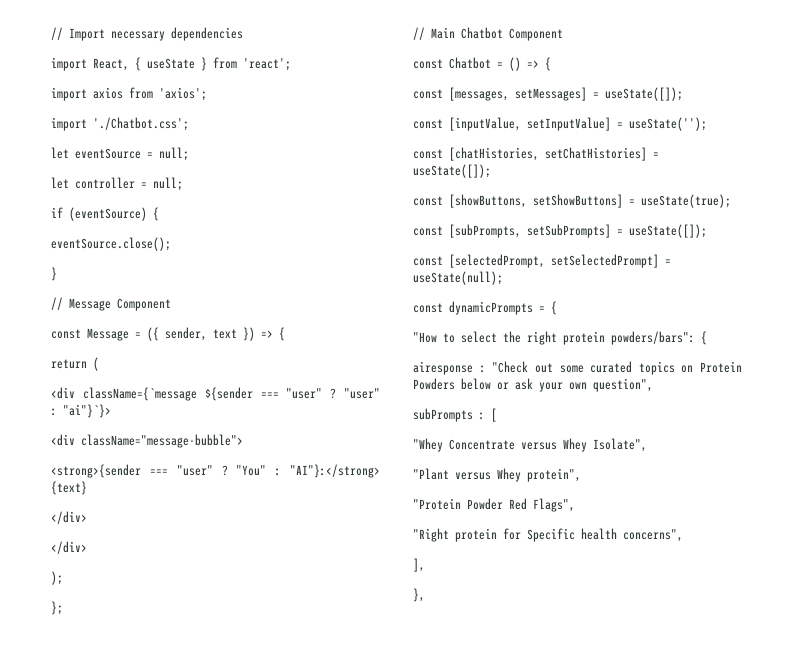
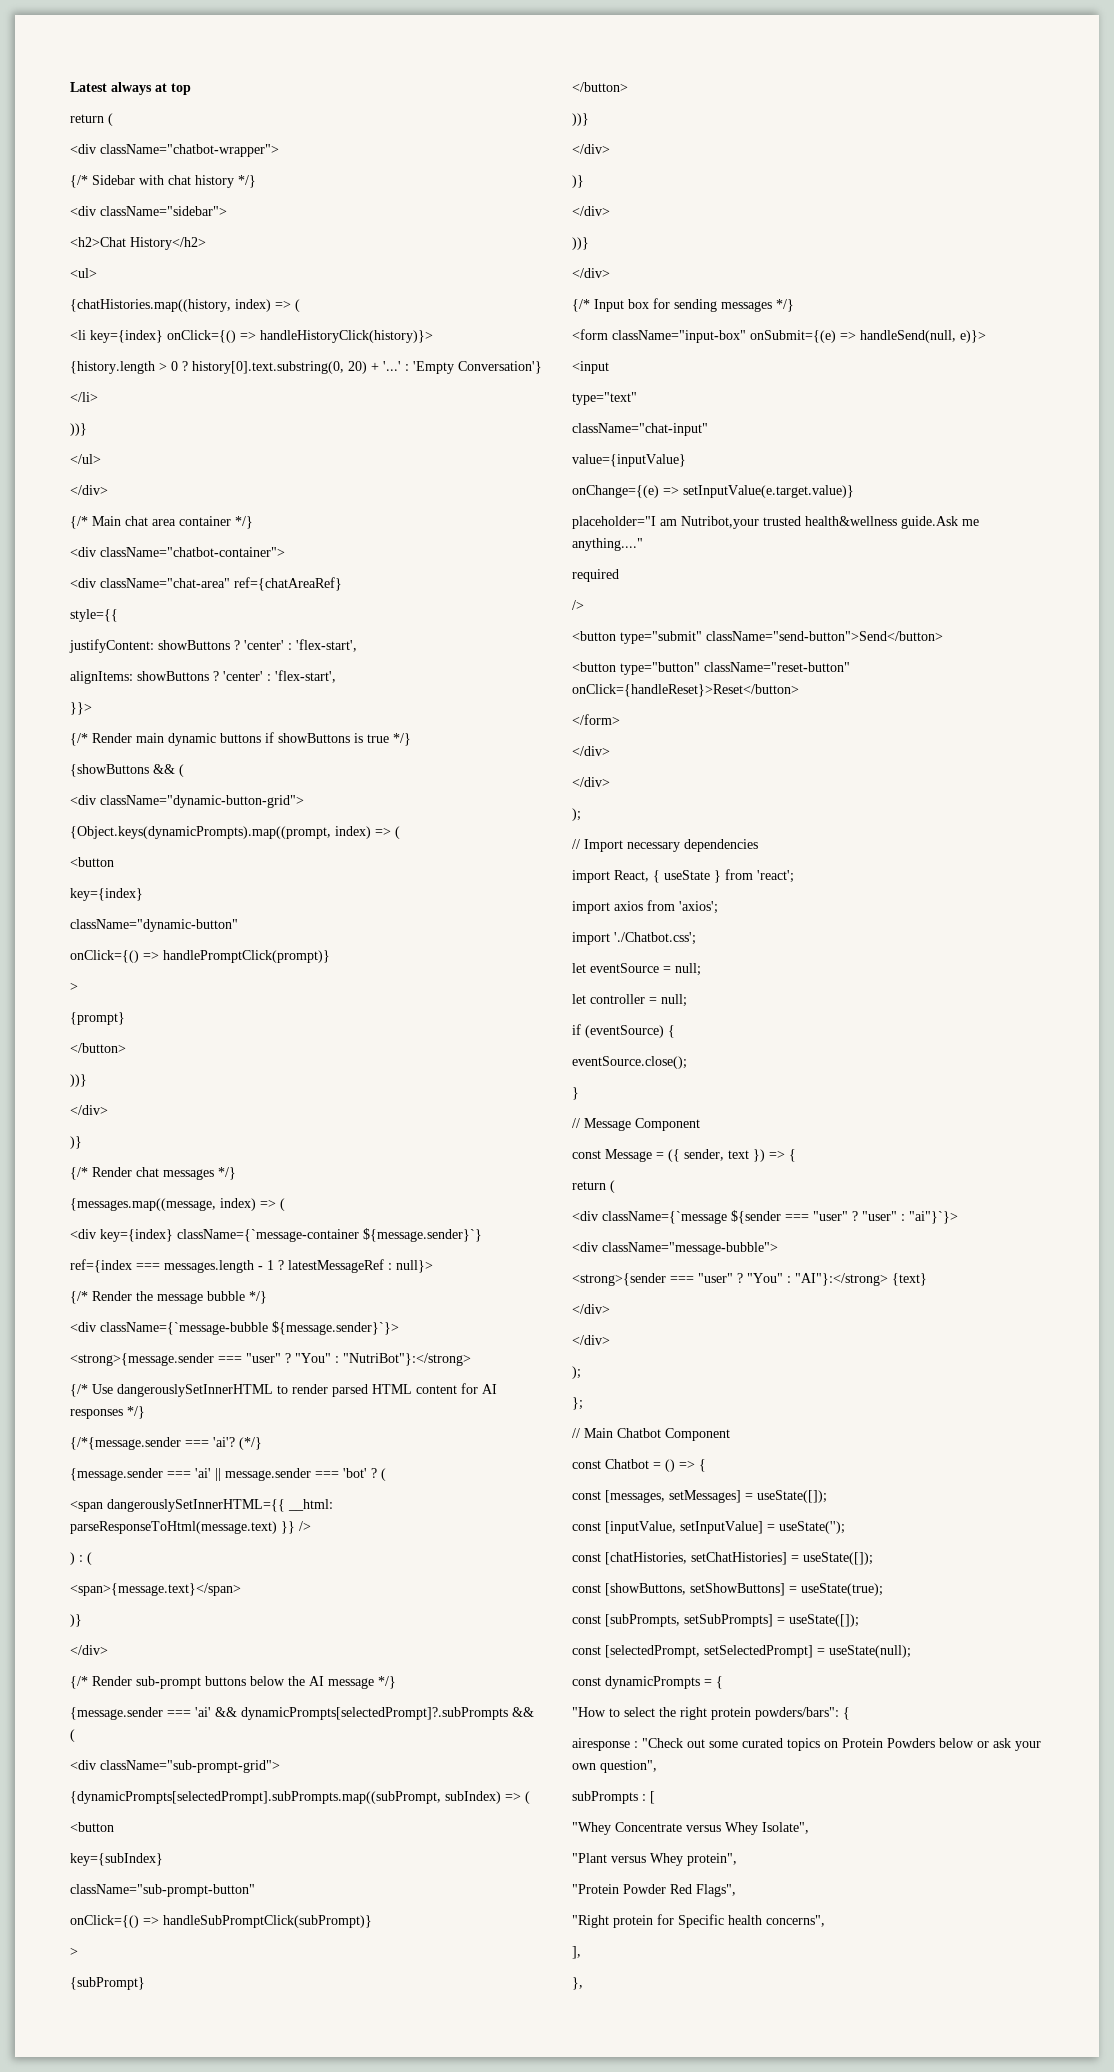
(51, 33) none -> [70,82,191,95] [70,113,113,126] [70,144,279,157] [70,175,256,188] [70,206,227,216] [70,237,206,250] [70,268,97,278] [70,299,300,312] [70,330,433,343] [70,361,542,374] [70,392,98,402] [70,423,87,436] [70,454,101,464] [70,485,108,495] [70,516,253,529] [70,547,285,557] [70,577,342,591] [70,609,118,622] [69,639,357,653] [70,670,336,684] [70,702,92,715] [70,732,411,746] [70,764,184,777] [70,795,304,808] [70,826,400,839] [70,857,114,867] [70,888,143,901] [70,919,238,932] [70,950,330,963] [70,982,78,991] [70,1012,125,1025] [70,1043,126,1053] [70,1074,87,1087] [70,1105,108,1115] [70,1136,82,1149] [70,1167,236,1180] [70,1198,285,1211] [70,1228,482,1242] [70,1259,433,1273] [70,1291,267,1304] [70,1321,399,1335] [70,1353,471,1366] [70,1383,497,1397] [70,1406,145,1419] [70,1437,262,1450] [70,1468,386,1481] [70,1499,333,1512] [70,1521,311,1534] [70,1552,92,1565] [70,1583,241,1596] [70,1614,82,1627] [70,1645,108,1655] [70,1676,396,1689] [70,1707,534,1720] [70,1729,75,1742] [70,1760,280,1773] [70,1791,530,1804] [70,1822,114,1832] [70,1853,163,1866] [70,1884,255,1897] [70,1915,372,1928] [70,1947,78,1956] [70,1977,145,1990] [572,82,628,92] [572,113,589,126] [572,144,610,154] [572,175,584,188] [572,206,610,216] [572,237,589,250] [572,268,610,278] [572,298,794,312] [572,329,986,343] [572,361,609,374] [572,392,637,405] [572,423,708,436] [572,454,686,467] [572,485,854,498] [572,516,979,529] [572,538,643,551] [572,569,619,582] [572,600,584,610] [572,631,943,644] [572,662,850,675] [572,684,799,697] [572,714,620,725] [572,746,610,756] [572,777,610,787] [572,808,581,821] Latest always at top // return ( // <div className="chatbot-wrapper"> // {/* Sidebar with chat history */} // <div className="sidebar"> // <h2>Chat History</h2> // <ul> // {chatHistories.map((history, index) => ( // <li key={index} onClick={() => handleHistoryClick(history)}> // {history.length > 0 ? history[0].text.substring(0, 20) + '...' : 'Empty Conversation'} // </li> // ))} // </ul> // </div> // {/* Main chat area container */} // <div className="chatbot-container"> // <div className="chat-area" ref={chatAreaRef} // style={{ // justifyContent: showButtons ? 'center' : 'flex-start', // alignItems: showButtons ? 'center' : 'flex-start', // }}> // {/* Render main dynamic buttons if showButtons is true */} // {showButtons && ( // <div className="dynamic-button-grid"> // {Object.keys(dynamicPrompts).map((prompt, index) => ( // <button // key={index} // className="dynamic-button" // onClick={() => handlePromptClick(prompt)} // > // {prompt} // </button> // ))} // </div> // )} // {/* Render chat messages */} // {messages.map((message, index) => ( // <div key={index} className={`message-container ${message.sender}`} // ref={index === messages.length - 1 ? latestMessageRef : null}> // {/* Render the message bubble */} // <div className={`message-bubble ${message.sender}`}> // <strong>{message.sender === "user" ? "You" : "NutriBot"}:</strong> // {/* Use dangerouslySetInnerHTML to render parsed HTML content for AI responses */} // {/*{message.sender === 'ai'? (*/} // {message.sender === 'ai' || message.sender === 'bot' ? ( // <span dangerouslySetInnerHTML={{ __html: parseResponseToHtml(message.text) }} /> // ) : ( // <span>{message.text}</span> // )} // </div> // {/* Render sub-prompt buttons below the AI message */} // {message.sender === 'ai' && dynamicPrompts[selectedPrompt]?.subPrompts && ( // <div className="sub-prompt-grid"> // {dynamicPrompts[selectedPrompt].subPrompts.map((subPrompt, subIndex) => ( // <button // key={subIndex} // className="sub-prompt-button" // onClick={() => handleSubPromptClick(subPrompt)} // > // {subPrompt} // </button> // ))} // </div> // )} // </div> // ))} // </div> // {/* Input box for sending messages */} // <form className="input-box" onSubmit={(e) => handleSend(null, e)}> // <input // type="text" // className="chat-input" // value={inputValue} // onChange={(e) => setInputValue(e.target.value)} // placeholder="I am Nutribot,your trusted health&wellness guide.Ask me anything...." // required // /> // <button type="submit" className="send-button">Send</button> // <button type="button" className="reset-button" onClick={handleReset}>Reset</button> // </form> // </div> // </div> // ); //

